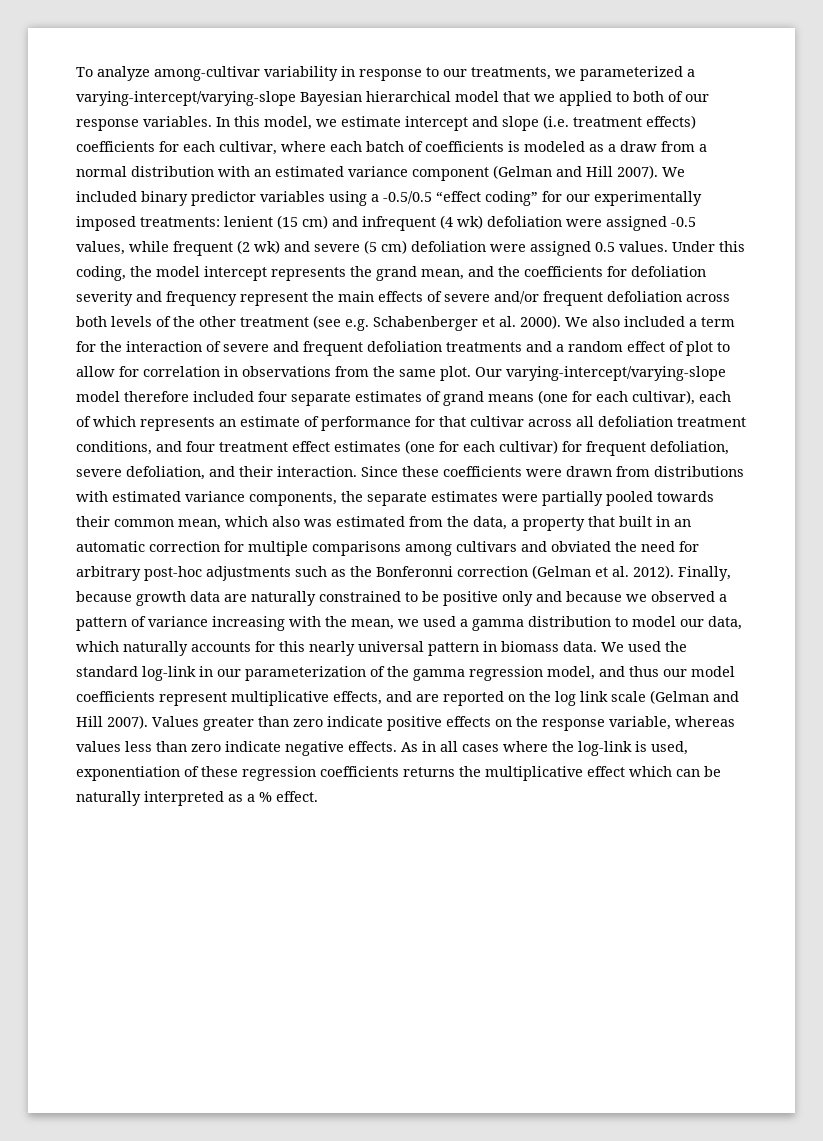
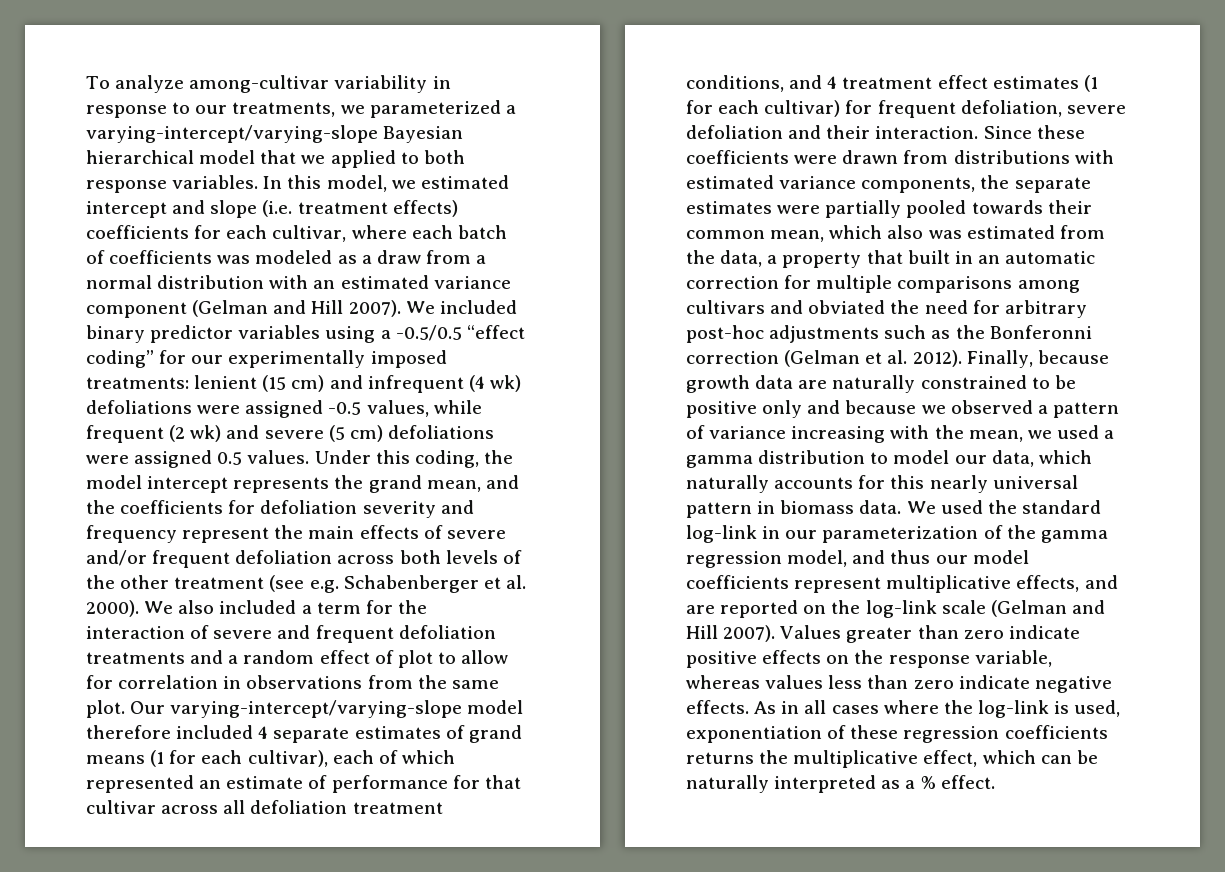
[668,91,709,102] of our -> (465, 157) none
[341,116,401,127] estimate -> [420,175,509,189] estimated
[508,141,520,152] is -> [217,255,251,264] was
[487,216,562,227] defoliation -> [86,400,192,414] defoliations
[411,241,486,252] defoliation -> [387,425,494,439] defoliations
[258,391,287,402] four -> [258,726,269,739] 4
[538,390,568,404] (one -> [150,750,165,767] (1
[140,417,215,431] represents -> [86,775,194,793] represented
[186,441,215,452] four -> [827,76,838,89] 4
[405,440,435,454] (one -> [1083,75,1098,92] (1
[126,466,205,480] defoliation, -> [686,125,783,139] defoliation
[555,691,608,706] log link -> [865,600,937,618] log-link
[587,766,625,777] effect -> [923,750,978,767] effect,

